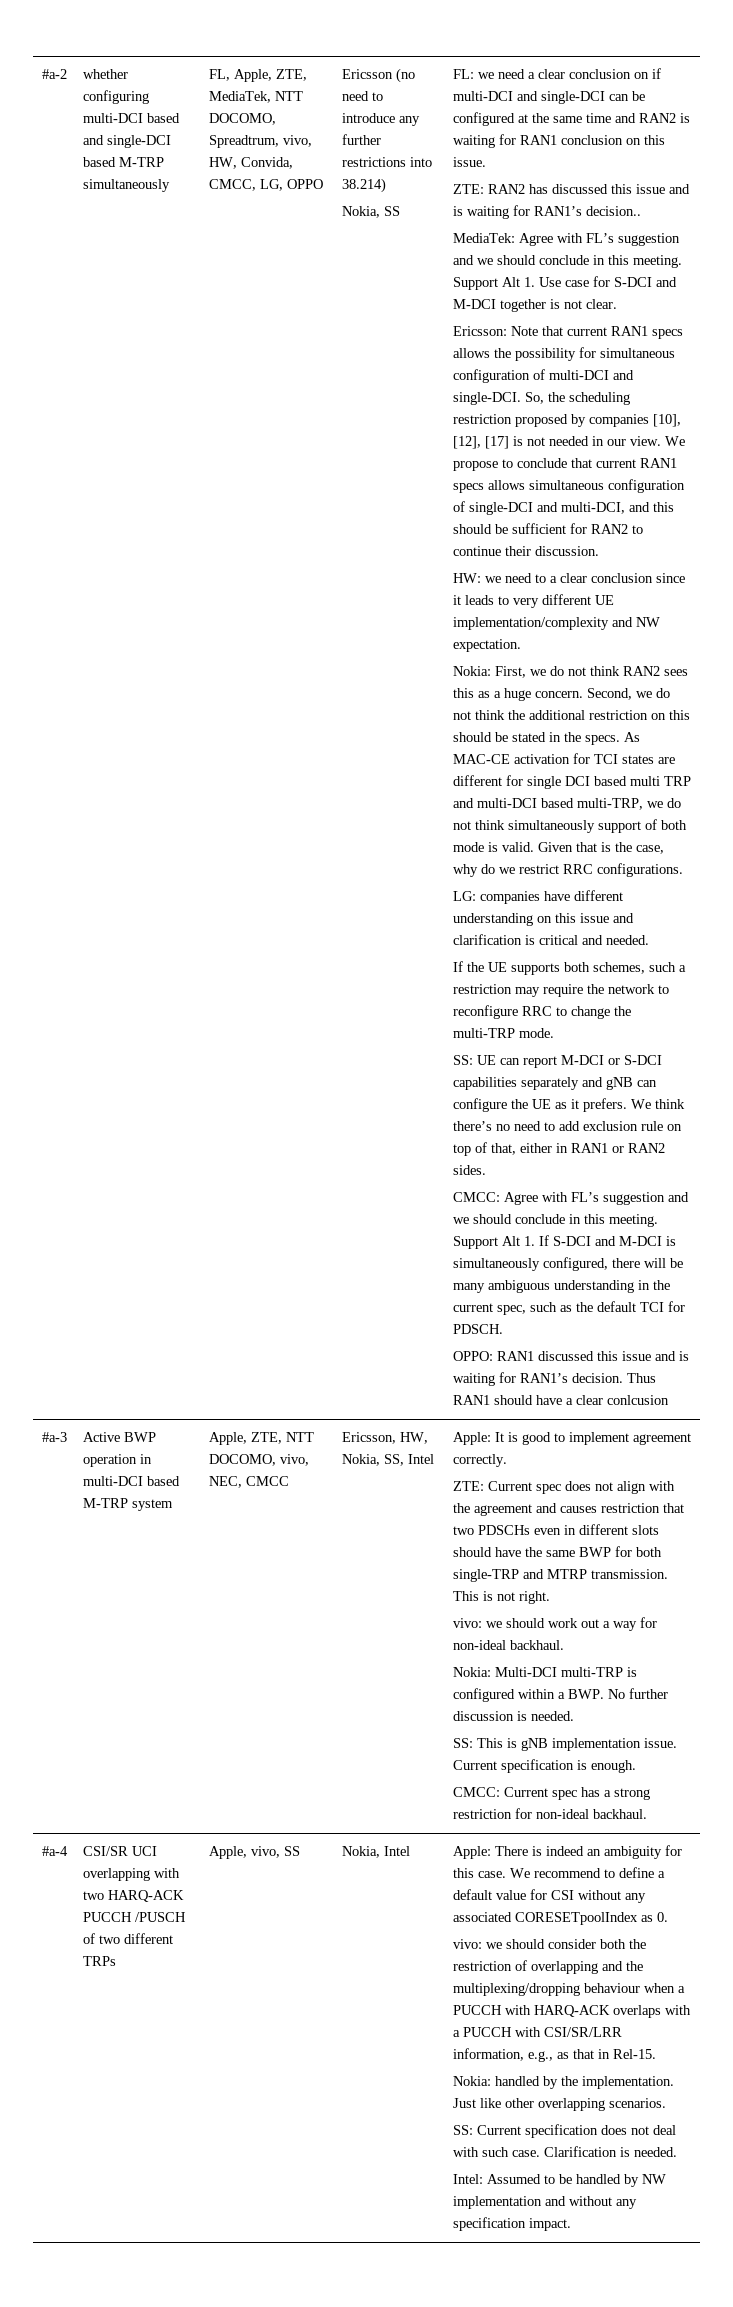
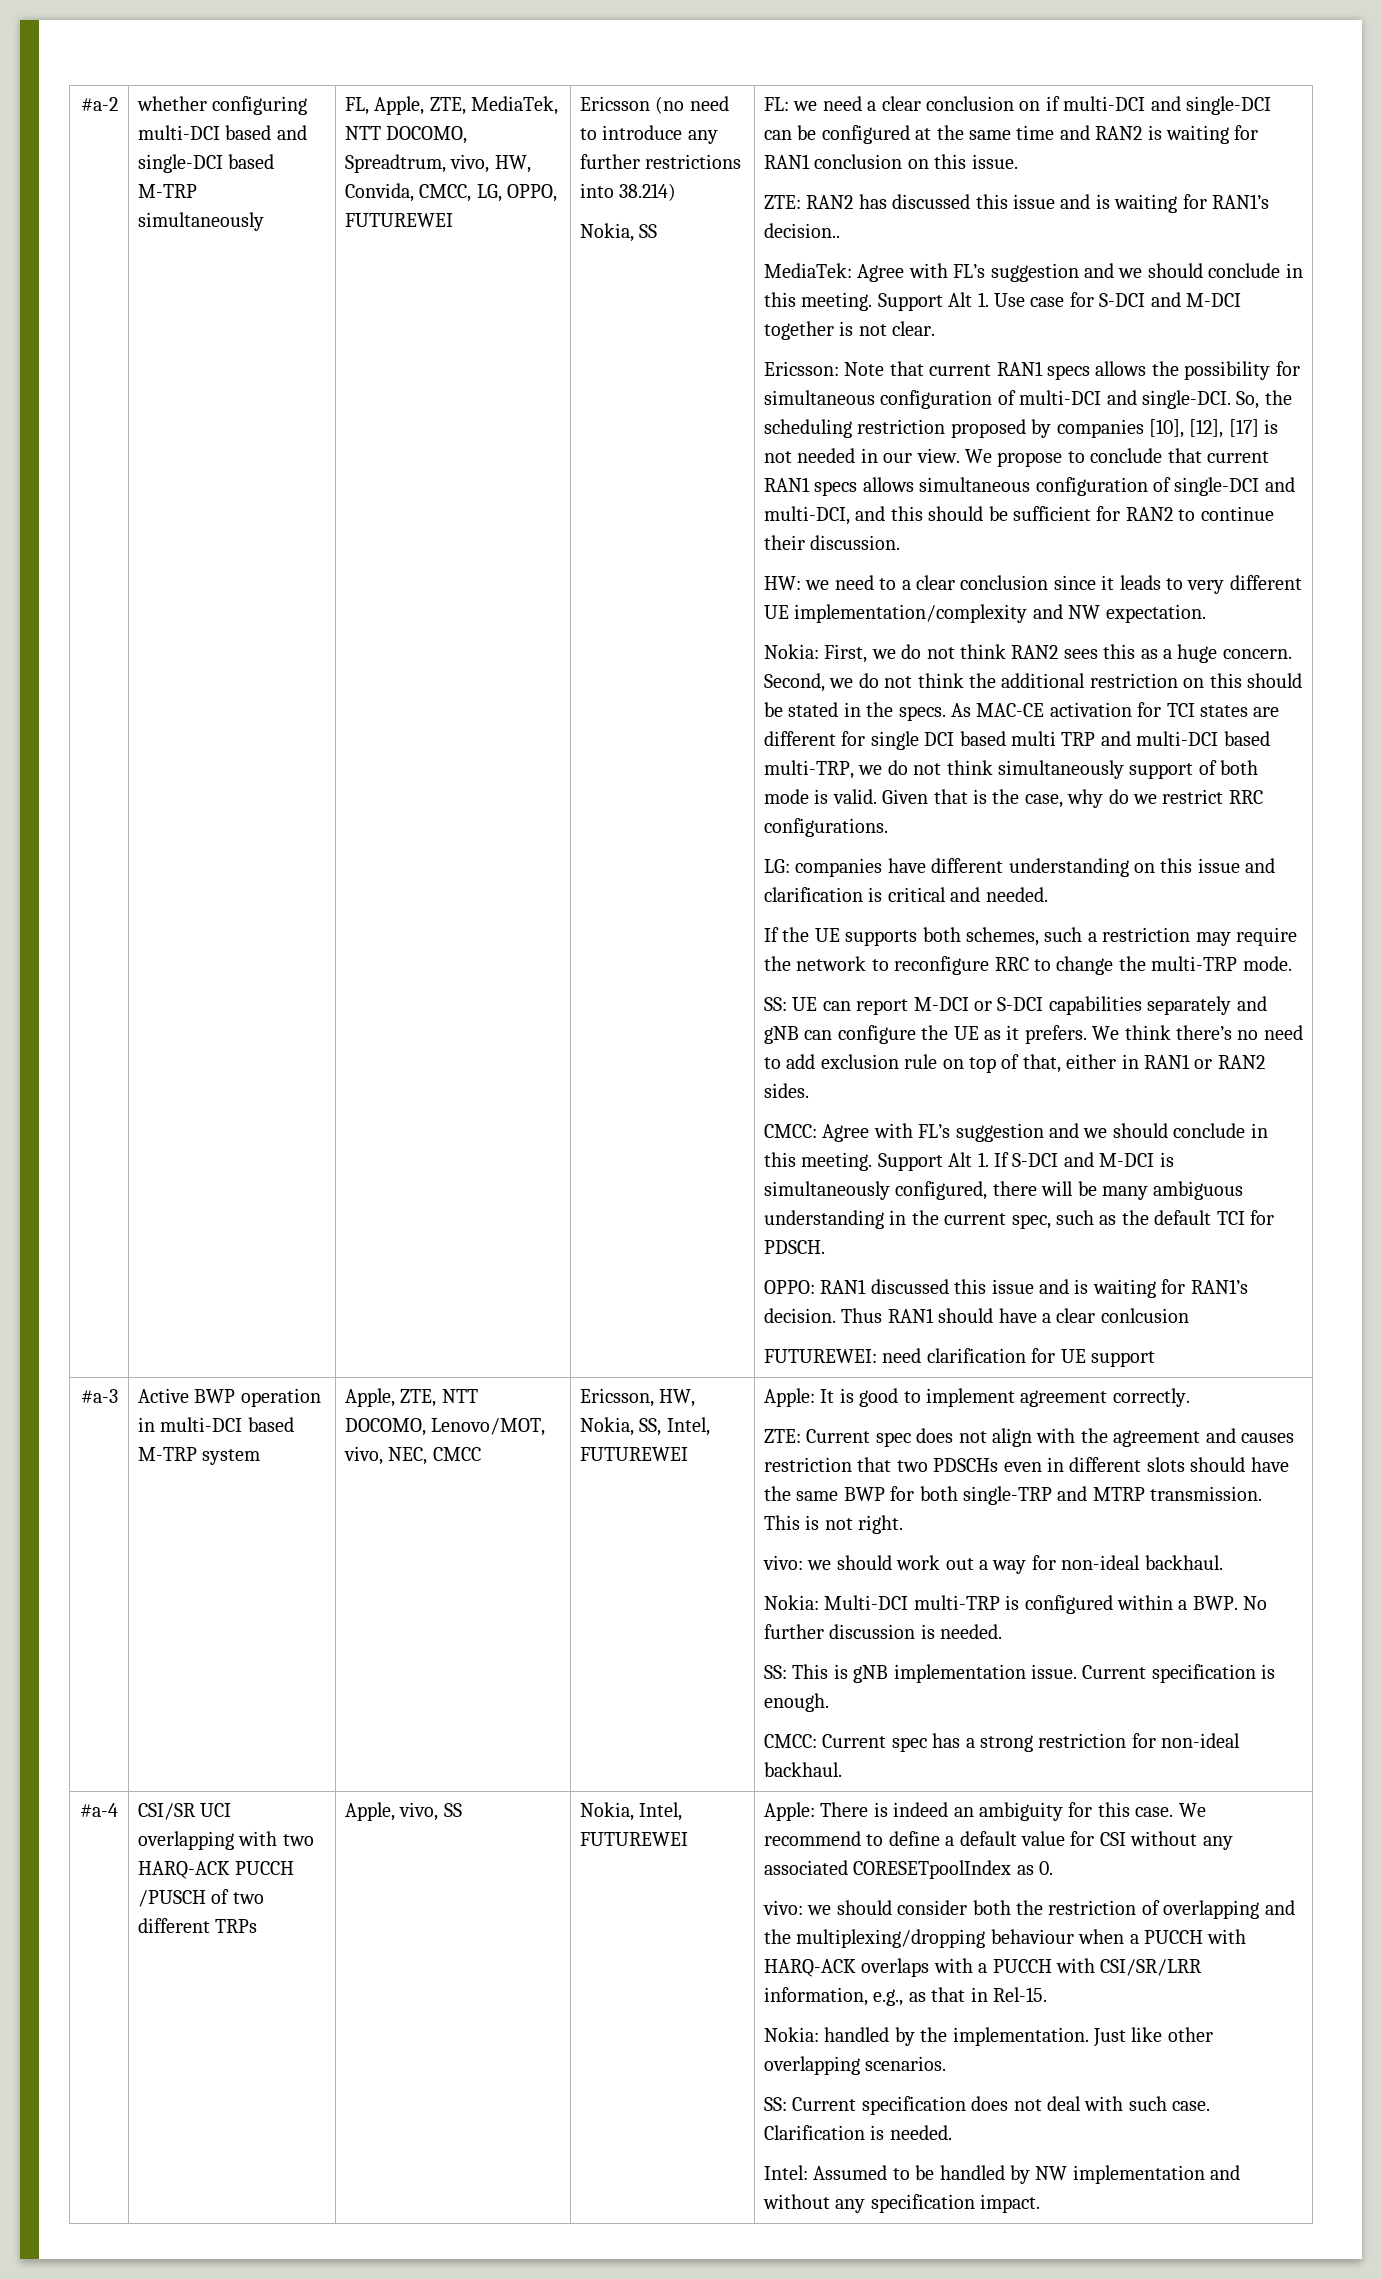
[287,179,324,189] OPPO -> [507,184,558,202] [345,213,454,227] OPPO, FUTUREWEI
(670, 1400) none -> [764,1348,1156,1367] // FUTUREWEI: need clarification for UE support
(277, 1460) none -> [431,1418,546,1436] Lenovo/MOT,
[408,1454,435,1464] Intel -> [666,1417,710,1436] [580,1447,689,1461] Intel, FUTUREWEI
[384,1846,411,1856] Intel -> [639,1802,683,1821] [580,1832,689,1846] Intel, FUTUREWEI

